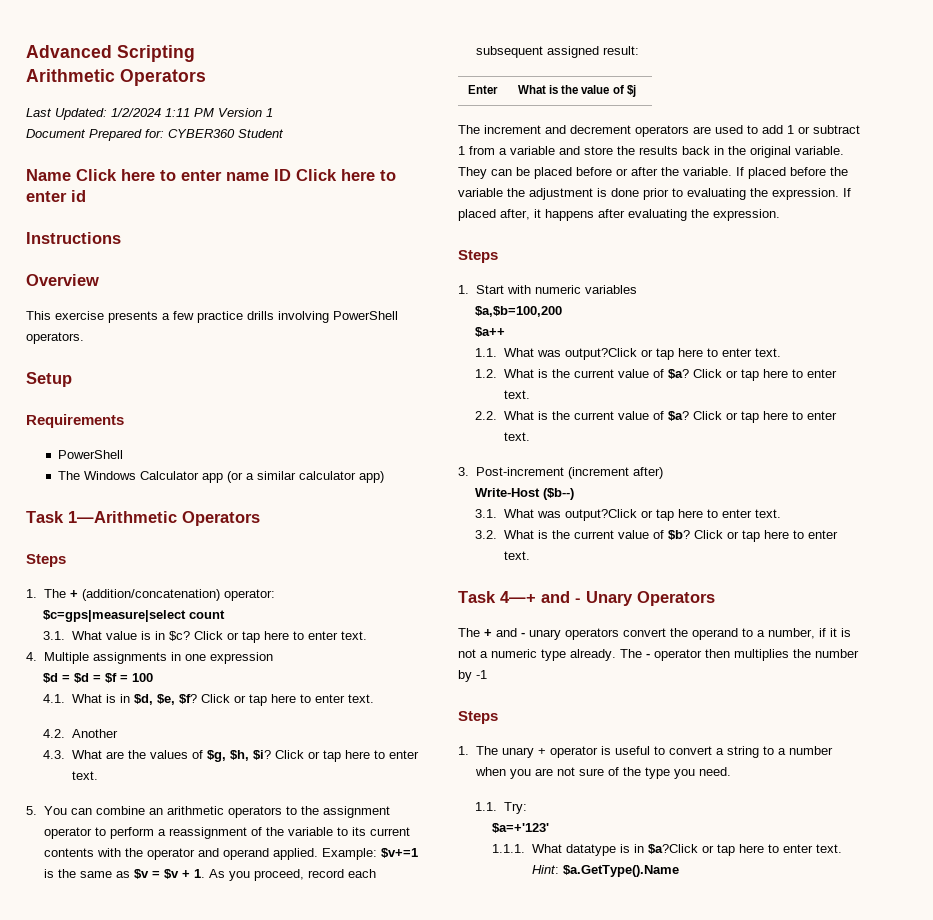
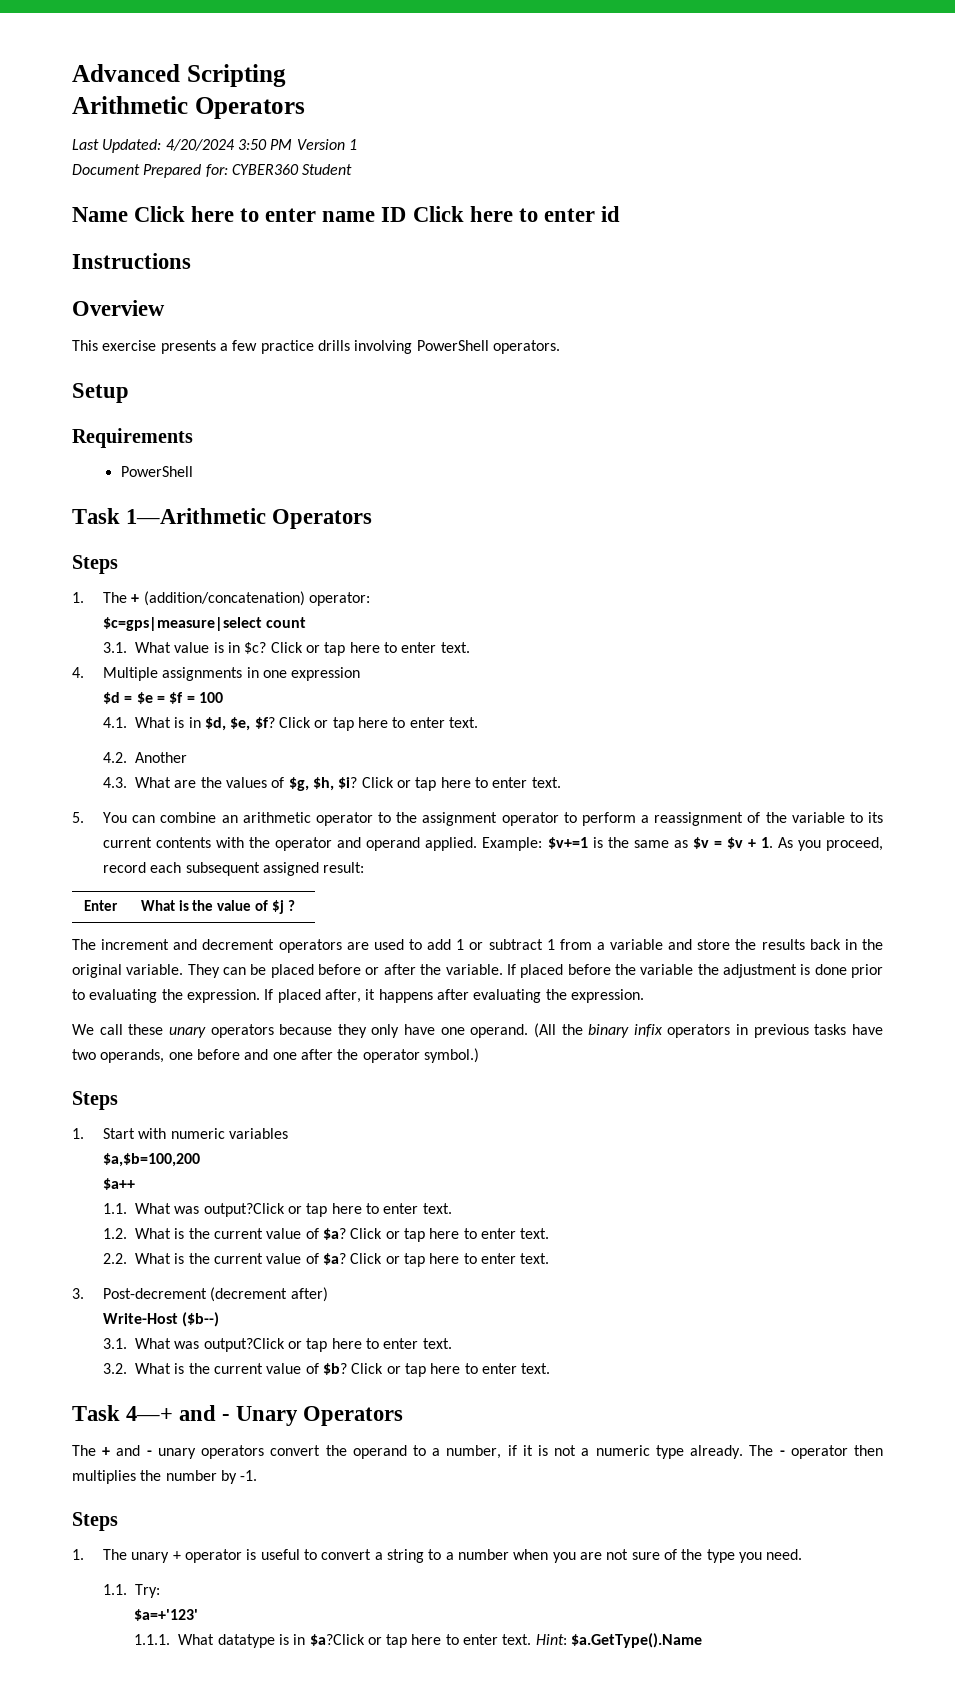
[111,108,190,117] 1/2/2024 1:11 -> [165,139,267,151] 4/20/2024 3:50
[57,471,384,483] // The Windows Calculator app (or a similar calculator app) -> (193, 471) none
[74,673,90,683] $d -> [136,692,153,704] $e
[227,806,282,818] operators -> [315,812,373,826] operator
(636, 91) none -> [288,900,296,911] ?
(780, 215) none -> [72,1023,884,1038] [72,1048,479,1063] // We call these unary operators because they only have one operand. (All the binary infix operators in previous tasks have two operands, one before and one after the operator symbol.)
[475,467,629,479] Post-increment (increment -> [103,1287,288,1302] Post-decrement (decrement
[476,670,487,679] -1 -> [240,1470,258,1481] -1.

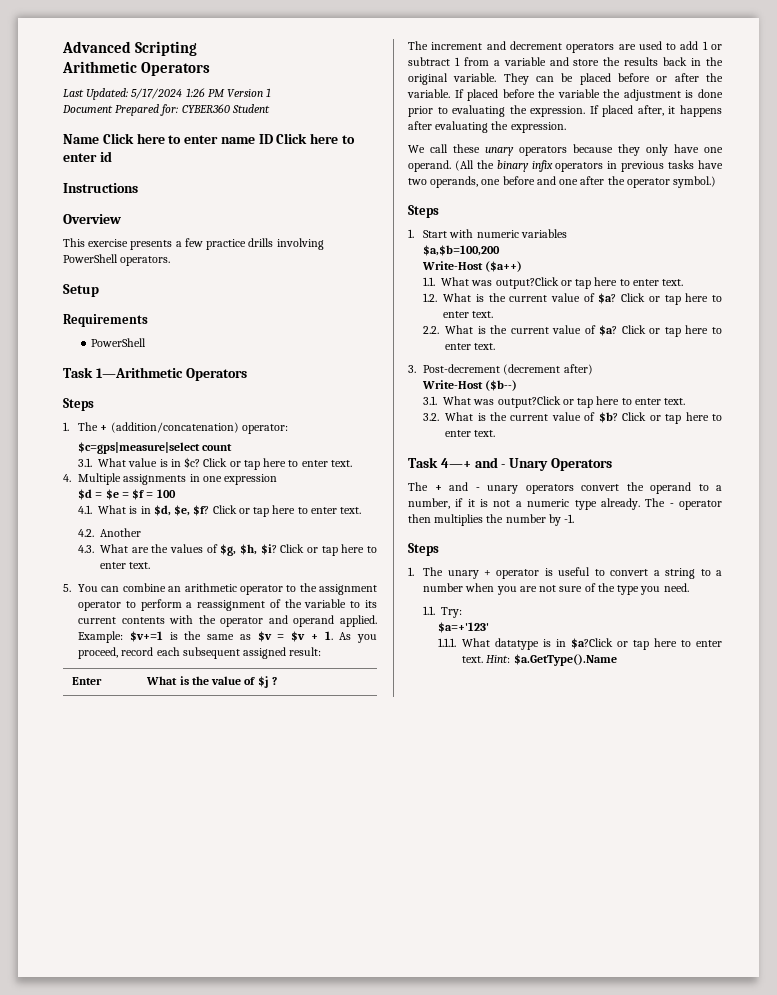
[165,139,267,151] 4/20/2024 3:50 -> [131,88,205,99] 5/17/2024 1:26
[103,1178,136,1190] $a++ -> [422,261,523,272] Write-Host ($a++)

